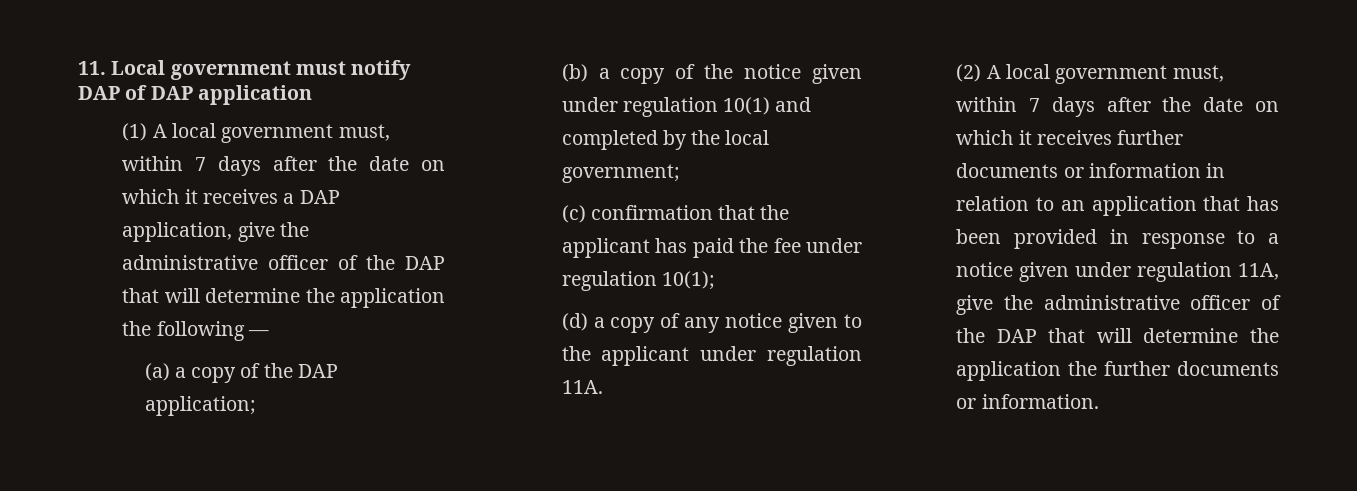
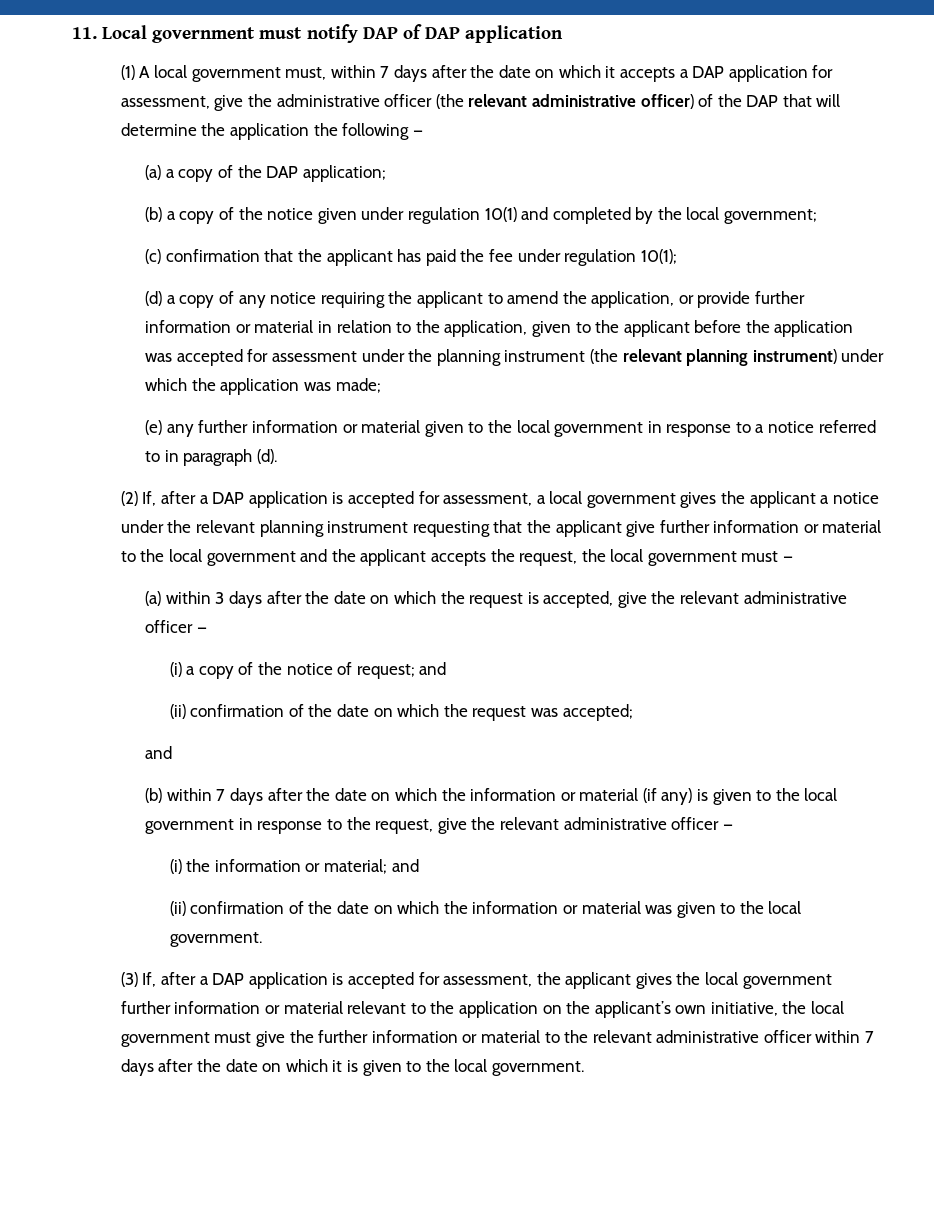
[202,189,340,204] [122,222,309,242] [122,255,329,270] receives a DAP application, give the administrative officer -> [620,65,834,82] [120,94,694,111] accepts a DAP application for assessment, give the administrative officer (the relevant administrative officer)
[788,313,862,333] [561,346,862,366] [561,380,603,394] [956,64,1224,84] [956,97,1279,117] [956,130,1184,145] [956,163,1226,178] [956,196,1279,216] [956,229,1279,249] [956,262,1279,282] [956,295,1281,315] [956,328,1279,343] [956,361,1279,381] [956,394,1099,409] given to the applicant under regulation 11A. // (2) A local government must, within 7 days after the date on which it receives further documents or information in relation to an application that has been provided in response to a notice given under regulation 11A, give the administrative officer of the DAP that will determine the application the further documents or information. -> [320,291,806,308] [145,320,854,337] [145,349,885,366] [145,378,381,395] [145,420,876,437] [145,449,277,466] [120,491,879,508] [120,520,882,537] [120,549,794,566] [145,591,847,608] [145,620,207,633] [169,662,447,679] [169,704,633,721] [145,746,173,759] [145,788,838,805] [145,817,733,834] [169,859,419,874] [169,901,802,918] [169,932,262,947] [120,972,832,989] [120,1001,845,1018] [120,1030,875,1047] [120,1059,584,1076] requiring the applicant to amend the application, or provide further information or material in relation to the application, given to the applicant before the application was accepted for assessment under the planning instrument (the relevant planning instrument) under which the application was made; // (e) any further information or material given to the local government in response to a notice referred to in paragraph (d). // (2) If, after a DAP application is accepted for assessment, a local government gives the applicant a notice under the relevant planning instrument requesting that the applicant give further information or material to the local government and the applicant accepts the request, the local government must — // (a) within 3 days after the date on which the request is accepted, give the relevant administrative officer — // (i) a copy of the notice of request; and // (ii) confirmation of the date on which the request was accepted; // and // (b) within 7 days after the date on which the information or material (if any) is given to the local government in response to the request, give the relevant administrative officer — // (i) the information or material; and // (ii) confirmation of the date on which the information or material was given to the local government. // (3) If, after a DAP application is accepted for assessment, the applicant gives the local government further information or material relevant to the application on the applicant’s own initiative, the local government must give the further information or material to the relevant administrative officer within 7 days after the date on which it is given to the local government.

